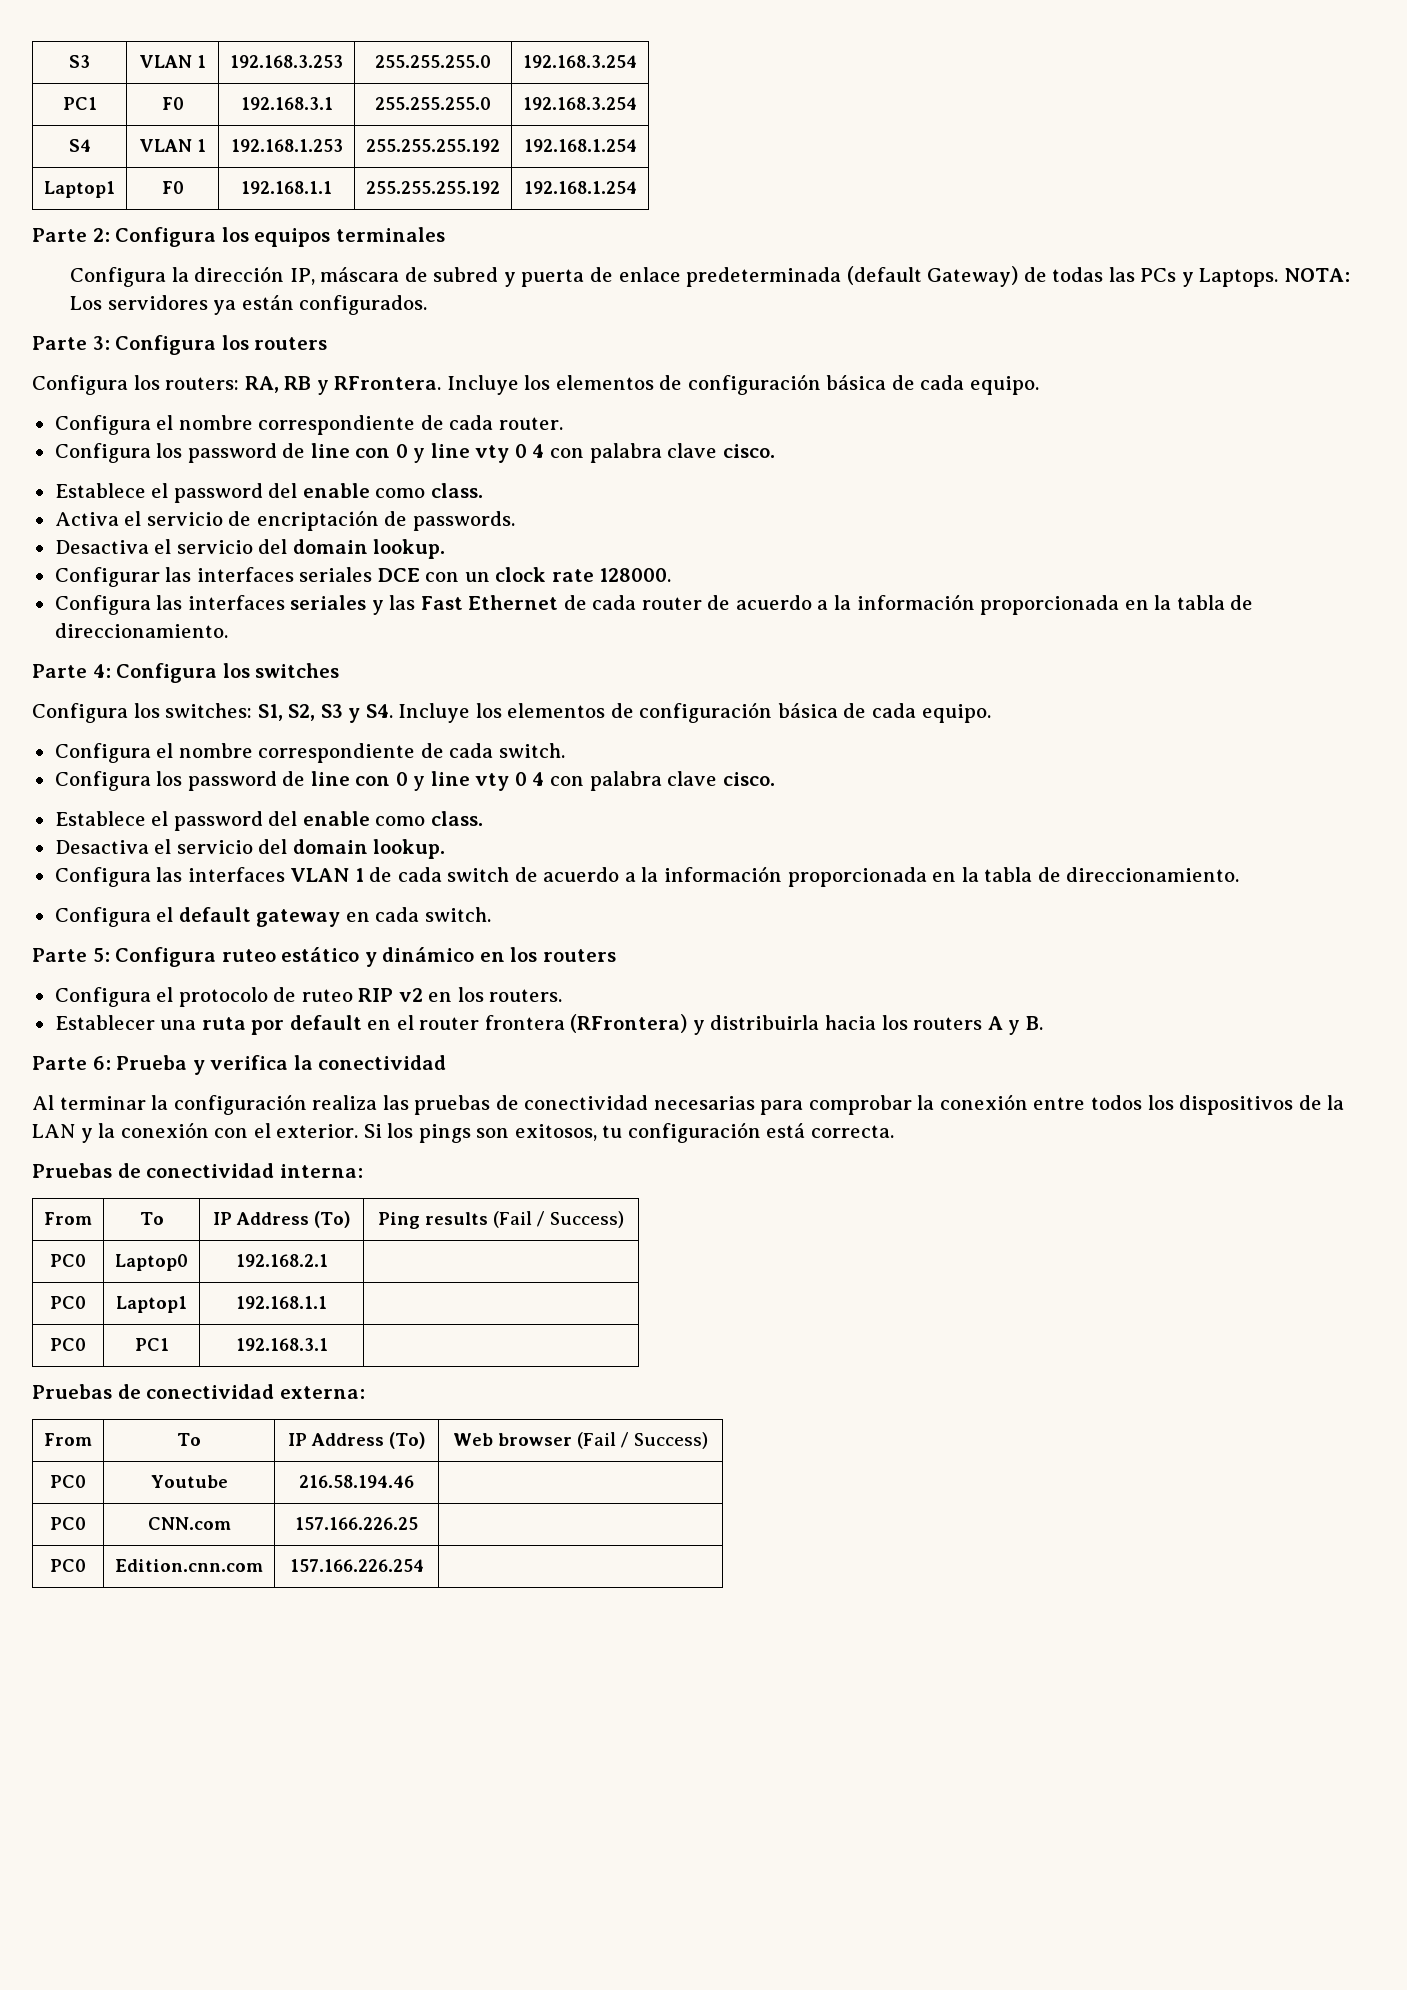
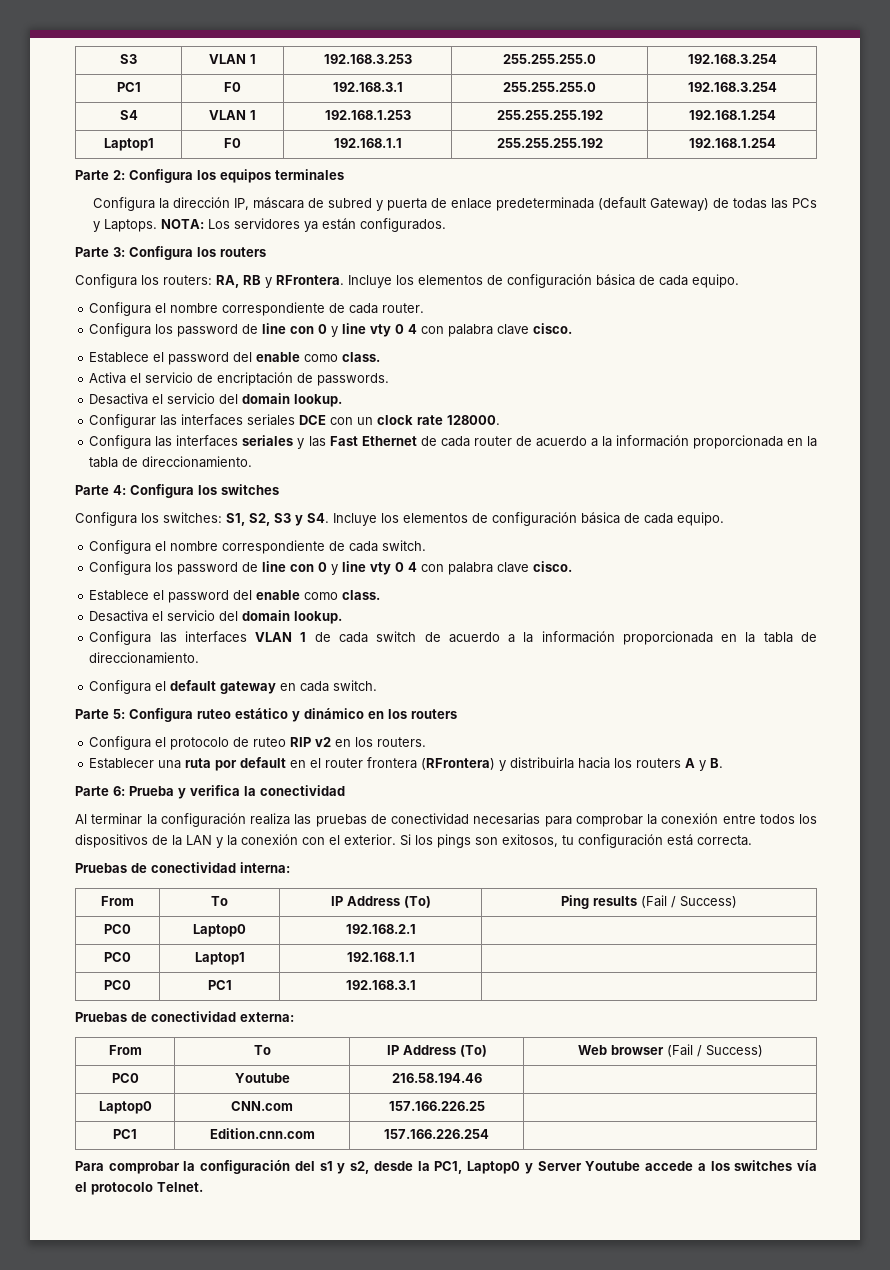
[50,1517,86,1530] PC0 -> [98,1101,152,1114] Laptop0
[50,1559,86,1572] PC0 -> [113,1129,137,1139] PC1
(424, 1565) none -> [75,1160,817,1174] [75,1182,203,1195] // Para comprobar la configuración del s1 y s2, desde la PC1, Laptop0 y Server Youtube accede a los switches vía el protocolo Telnet.

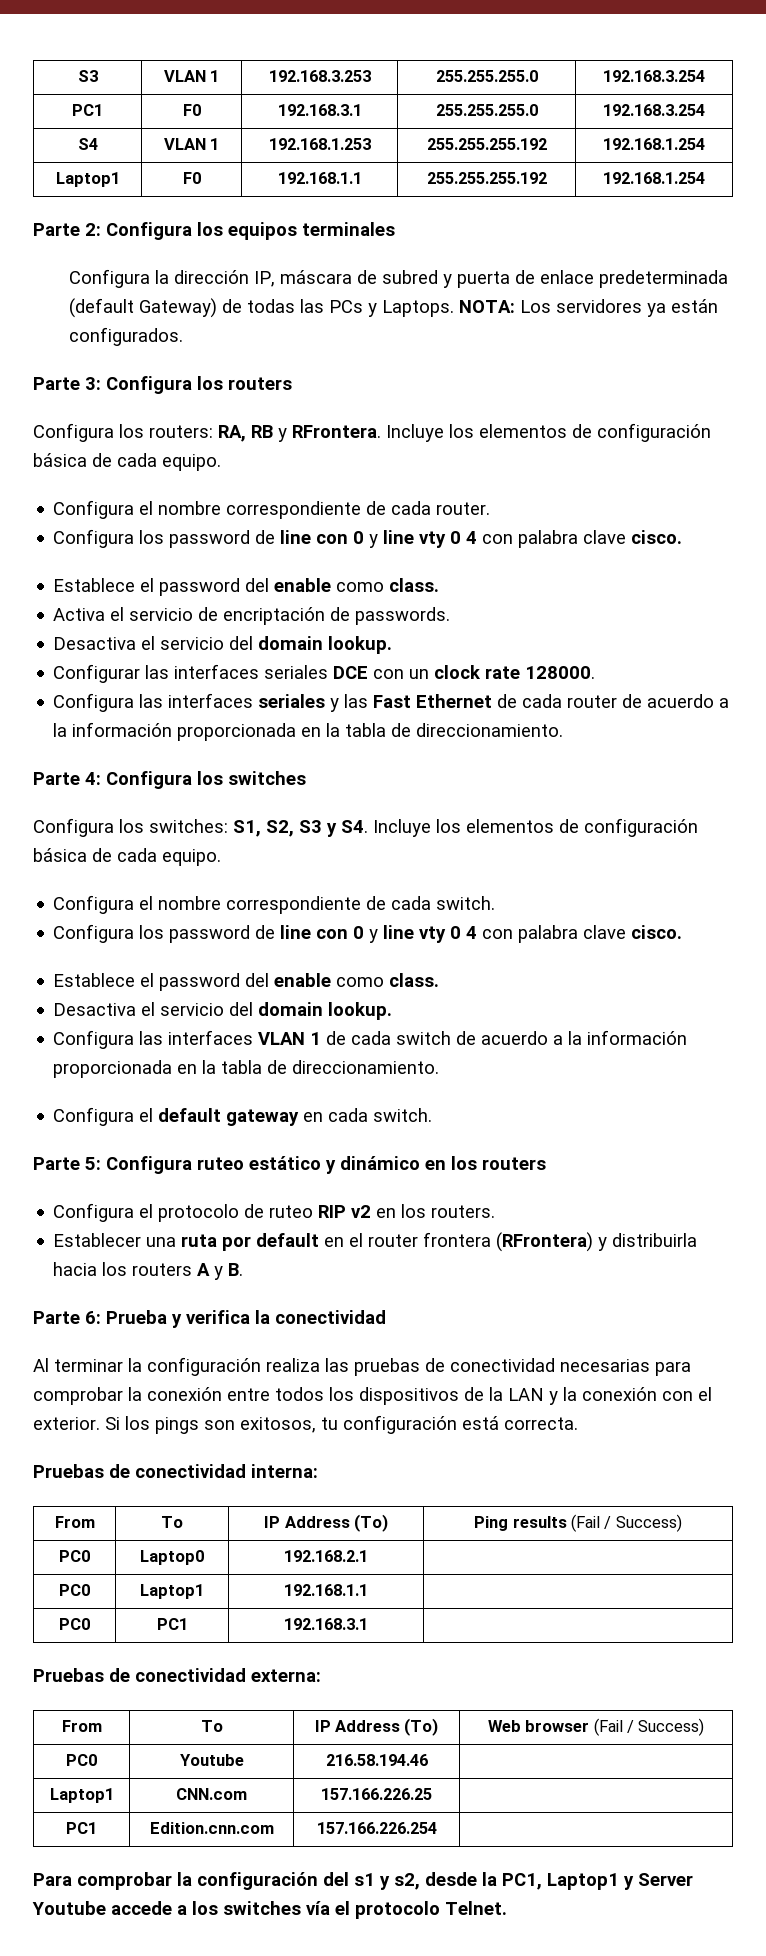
[98,1101,152,1114] Laptop0 -> [49,1788,114,1803] Laptop1
[467,1161,521,1174] Laptop0 -> [547,1873,619,1890] Laptop1

